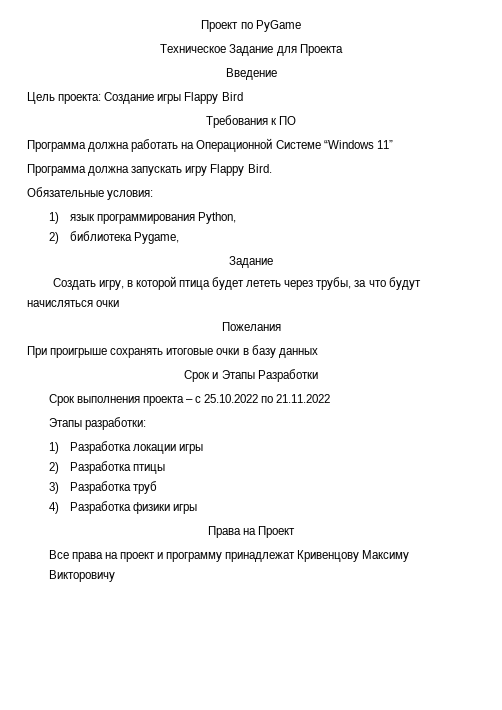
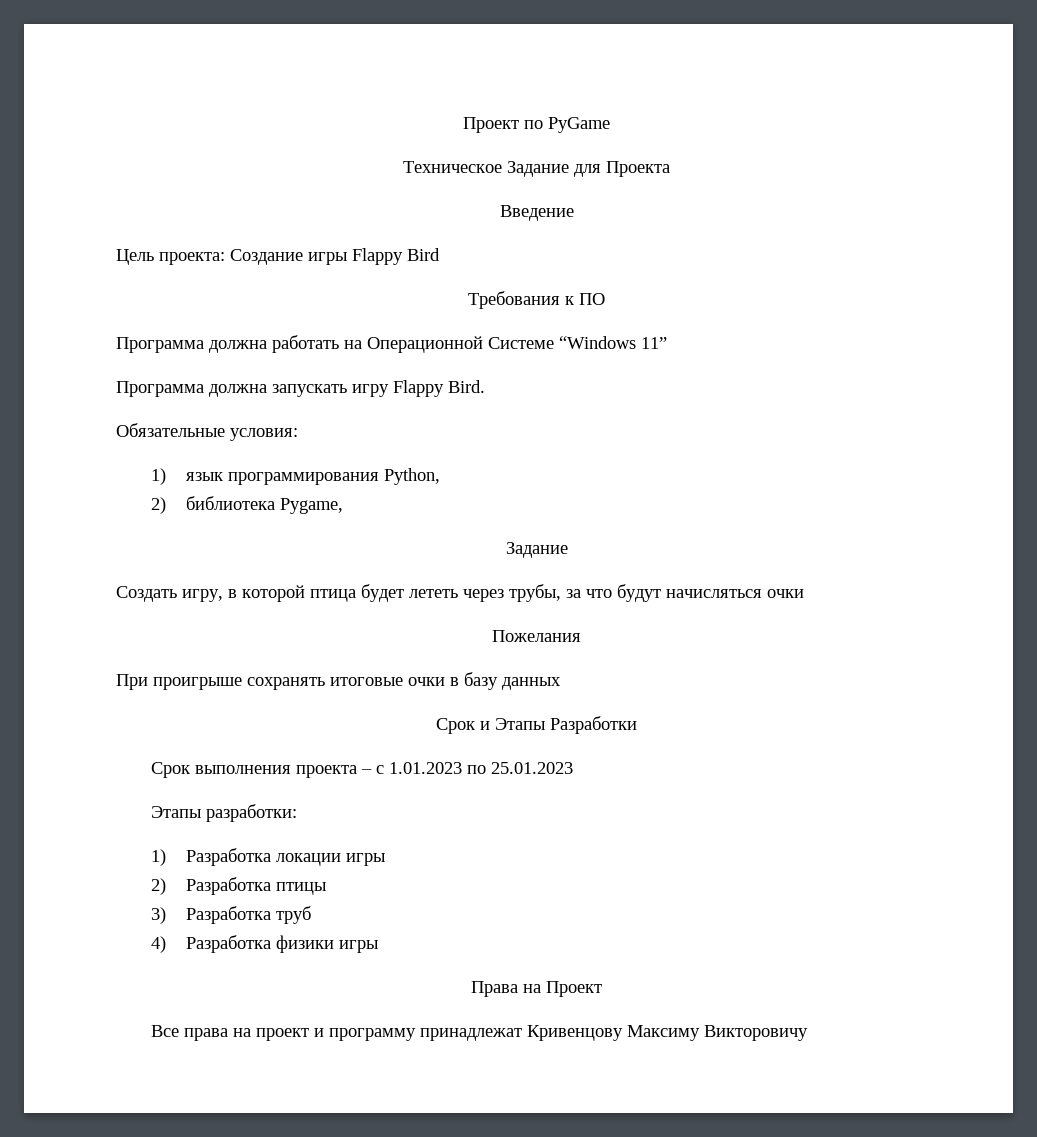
[204,394,331,403] 25.10.2022 по 21.11.2022 -> [388,762,573,774] 1.01.2023 по 25.01.2023

